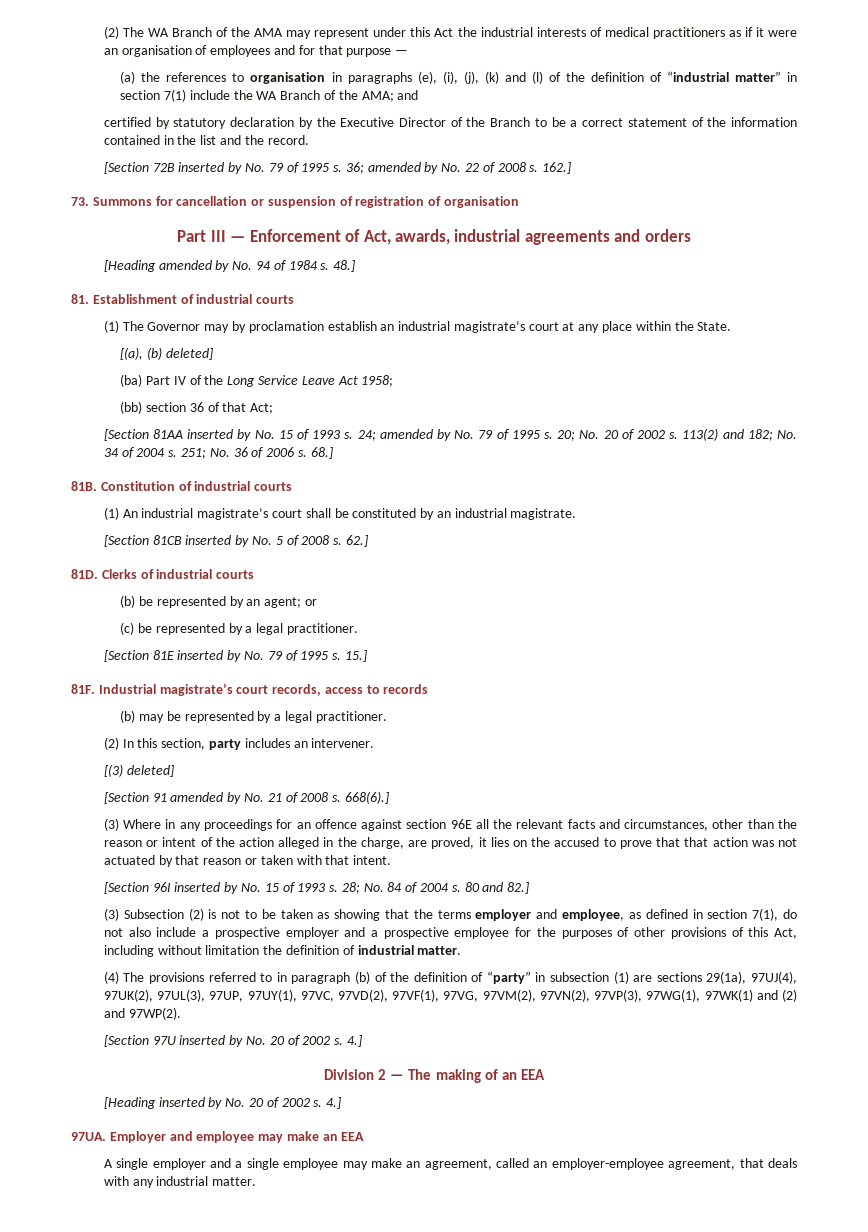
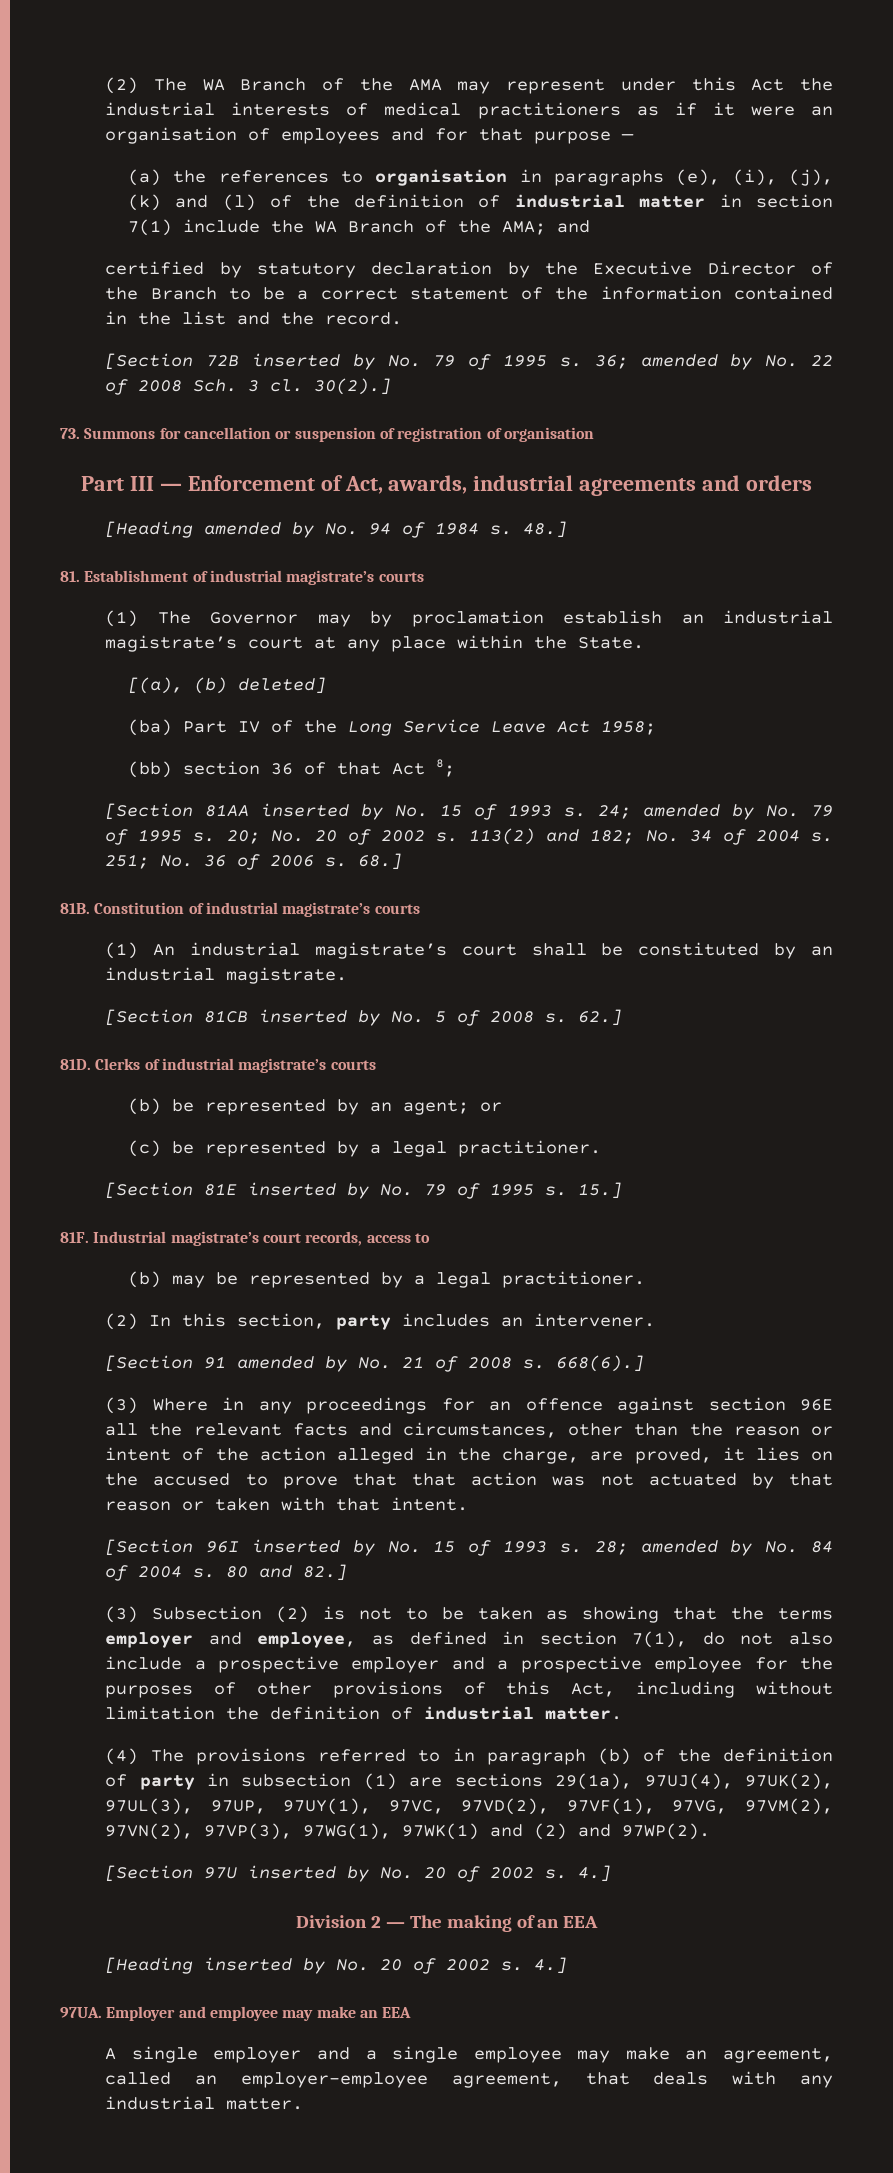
[666,71,781,82] “industrial matter” -> [514,194,706,208] industrial matter
[529,162,572,174] s. 162.] -> [193,378,392,395] Sch. 3 cl. 30(2).]
(253, 299) none -> [286,570,375,585] magistrate’s
[250,403,274,414] Act; -> [391,759,455,777] Act 8;
(251, 486) none -> [282,902,371,917] magistrate’s
(213, 574) none -> [238,1058,327,1073] magistrate’s
[383,684,429,694] records -> (430, 1238) none
[103,764,174,777] // [(3) deleted] -> (656, 1320) none
(360, 888) none -> [640,1540,753,1556] amended by
[486,971,531,984] “party” -> [139,1775,195,1790] party

